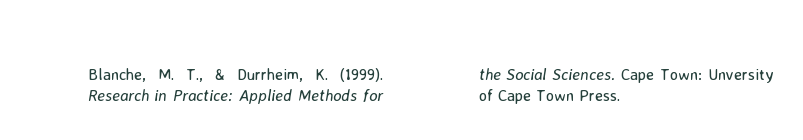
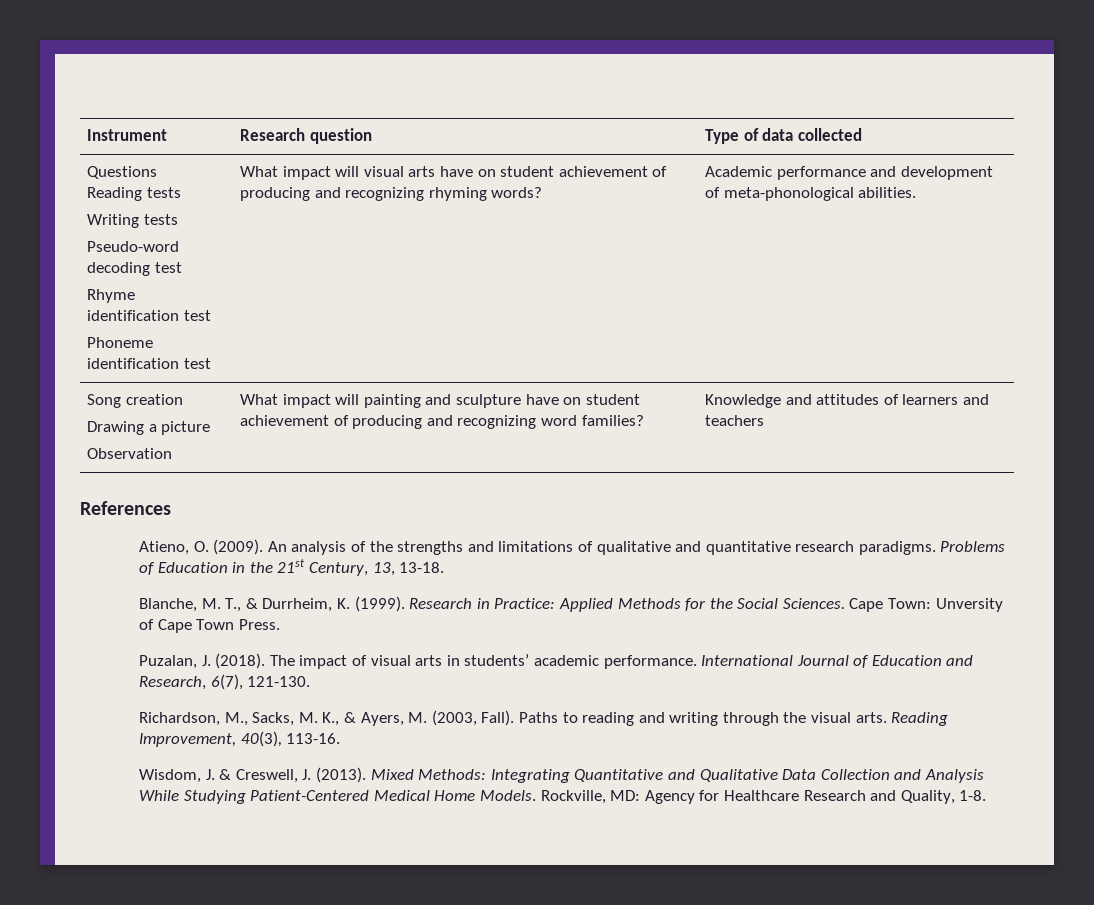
(87, 75) none -> [87,129,168,141] [240,128,372,144] [705,128,862,144] [87,166,158,179] [87,187,181,201] [87,214,178,228] [87,241,180,252] [87,262,182,276] [87,289,136,303] [87,310,211,321] [87,337,154,348] [87,358,211,369] [240,166,668,180] [240,187,543,201] [705,166,993,180] [705,187,917,201] [87,394,183,408] [87,421,211,435] [87,448,173,459] [240,394,640,408] [240,415,644,429] [705,394,989,408] [705,415,765,426] [80,501,171,515] [139,539,1006,555] [139,559,445,576] Instrument | Research question | Type of data collected // Questions // Reading tests // Writing tests // Pseudo-word decoding test // Rhyme identification test // Phoneme identification test | What impact will visual arts have on student achievement of producing and recognizing rhyming words? | Academic performance and development of meta-phonological abilities. // Song creation // Drawing a picture // Observation | What impact will painting and sculpture have on student achievement of producing and recognizing word families? | Knowledge and attitudes of learners and teachers // References // Atieno, O. (2009). An analysis of the strengths and limitations of qualitative and quantitative research paradigms. Problems of Education in the 21st Century, 13, 13-18. //
(620, 95) none -> [139,653,974,669] [139,674,311,690] [139,710,949,726] [139,731,341,747] [139,767,984,783] [139,790,987,804] // Puzalan, J. (2018). The impact of visual arts in students’ academic performance. International Journal of Education and Research, 6(7), 121-130. // Richardson, M., Sacks, M. K., & Ayers, M. (2003, Fall). Paths to reading and writing through the visual arts. Reading Improvement, 40(3), 113-16. // Wisdom, J. & Creswell, J. (2013). Mixed Methods: Integrating Quantitative and Qualitative Data Collection and Analysis While Studying Patient-Centered Medical Home Models. Rockville, MD: Agency for Healthcare Research and Quality, 1-8.

